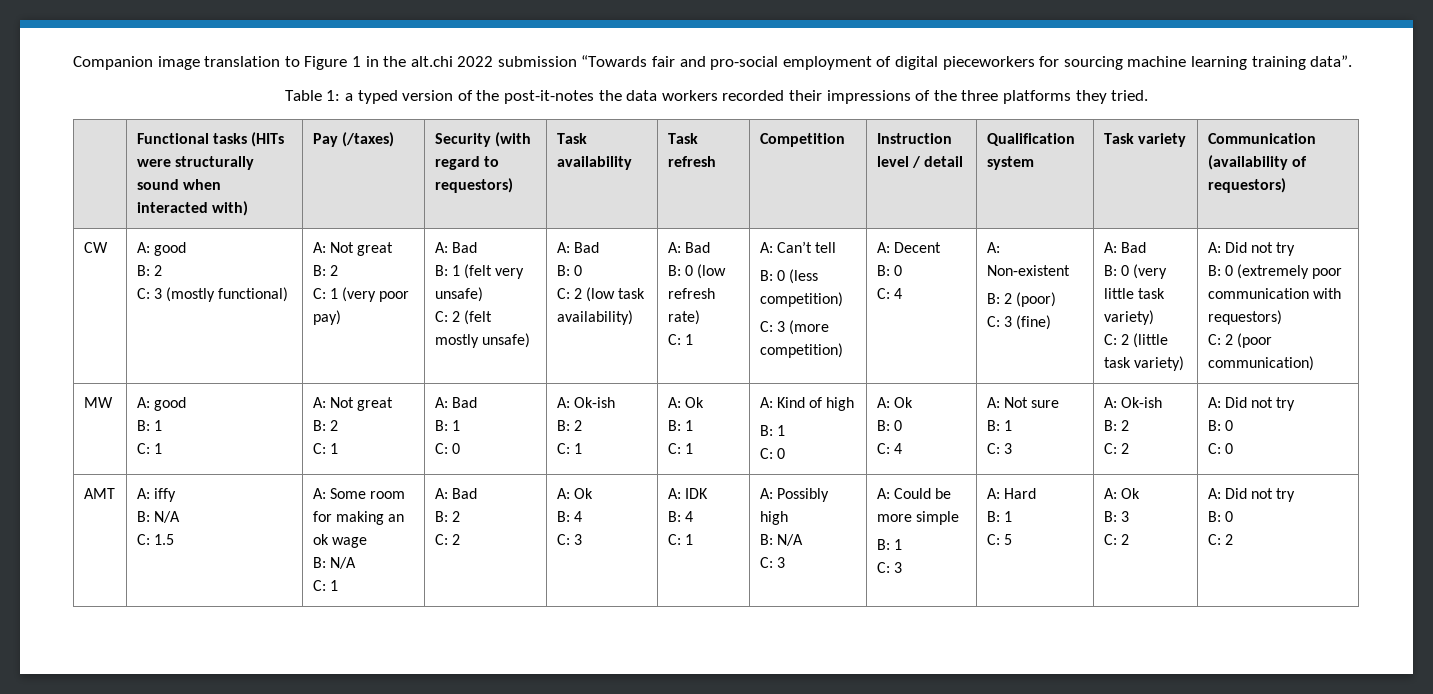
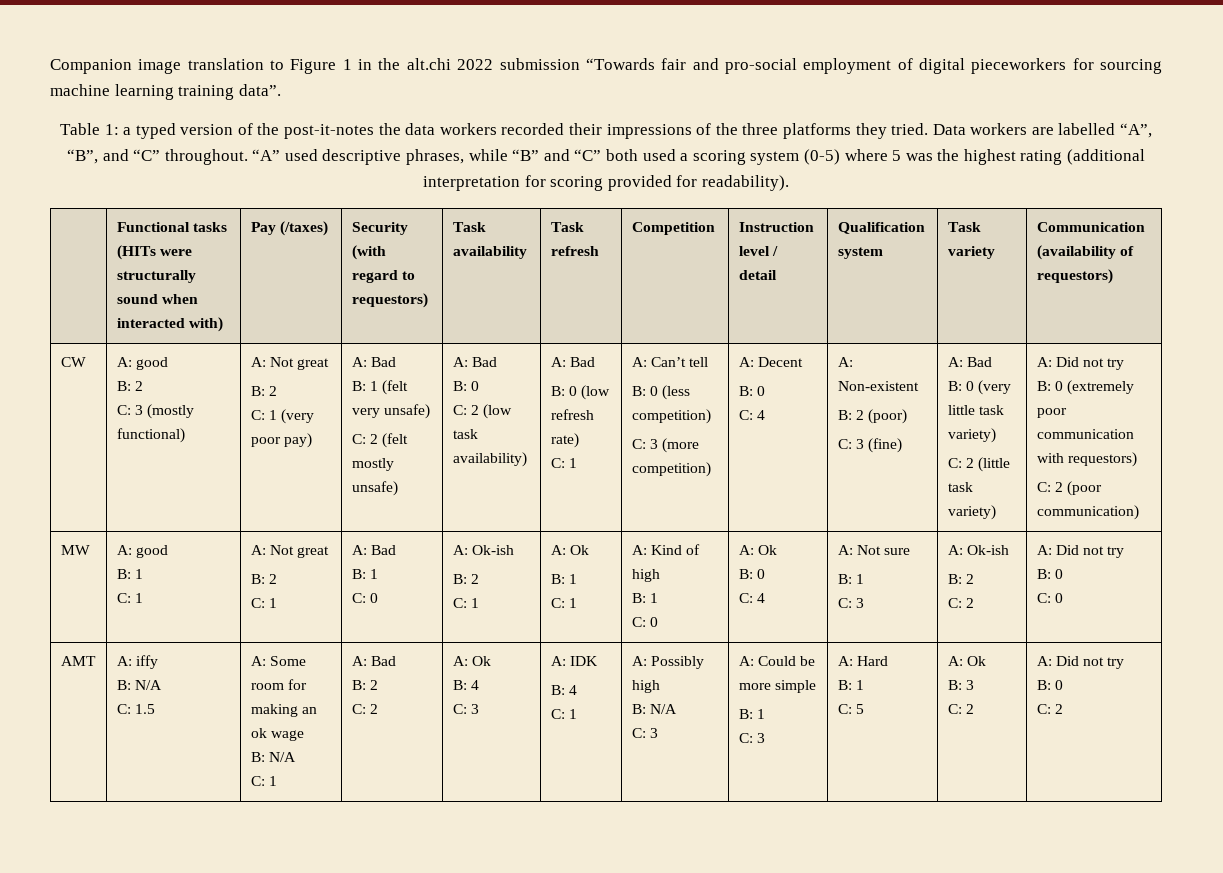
(1149, 95) none -> [932,123,1153,138] [66,149,1146,165] [423,175,789,191] Data workers are labelled “A”, “B”, and “C” throughout. “A” used descriptive phrases, while “B” and “C” both used a scoring system (0-5) where 5 was the highest rating (additional interpretation for scoring provided for readability).

